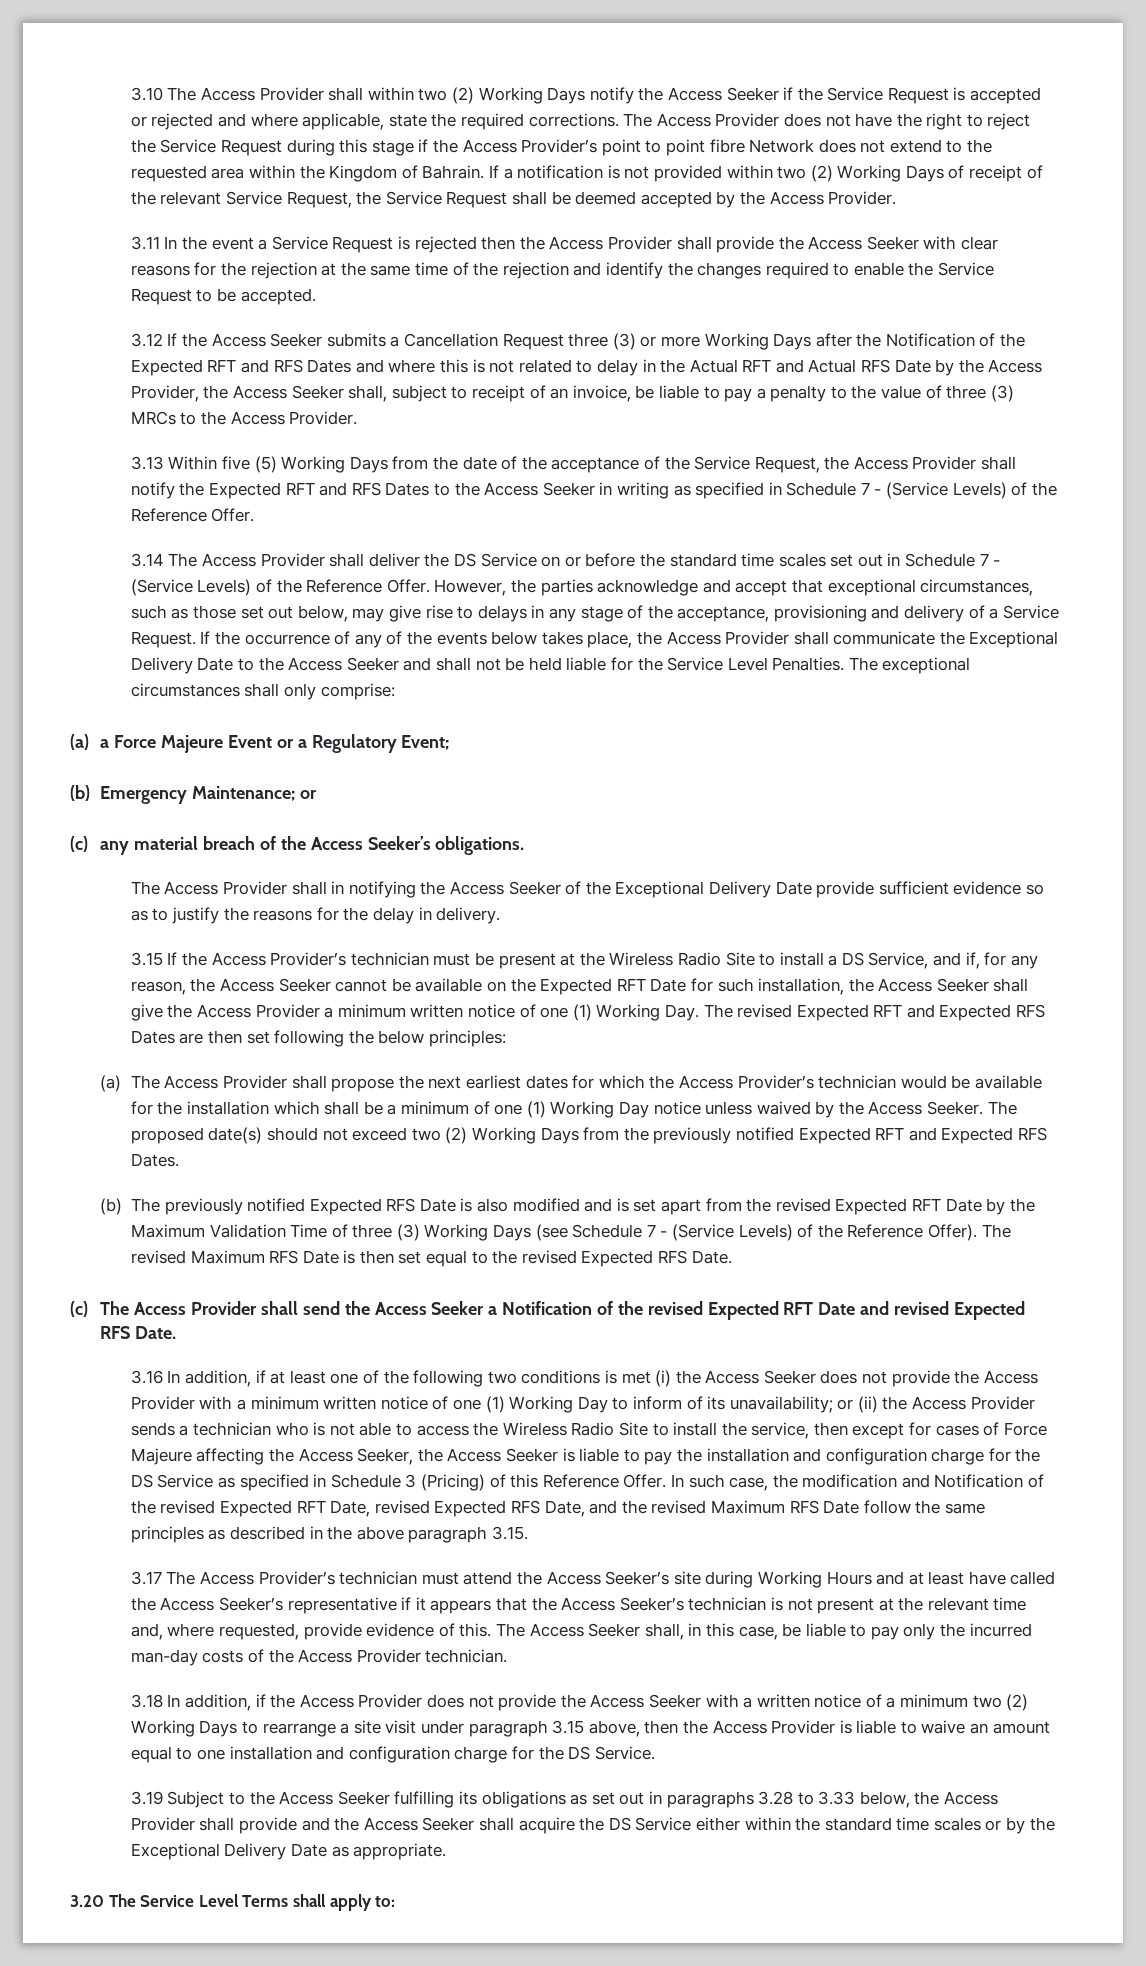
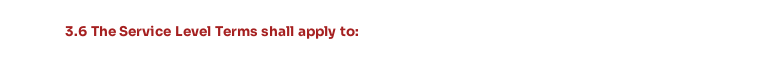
[130,87,1042,104] [130,113,1031,130] [130,139,993,156] [130,165,1043,182] [130,191,897,208] [130,236,999,253] [130,262,995,279] [130,288,316,305] [130,333,1026,350] [130,359,1043,376] [130,385,1014,402] [130,411,358,425] [130,456,1017,473] [130,482,1057,499] [130,508,255,522] [130,553,1001,567] [130,579,1034,596] [130,605,1059,622] [130,631,1059,648] [130,657,971,674] [130,683,395,700] [70,734,450,753] [70,785,318,804] [70,836,525,855] [130,881,1044,898] [130,907,501,924] [130,952,1038,969] [130,978,1029,995] [130,1004,1046,1021] [130,1030,506,1047] [100,1075,1042,1092] [130,1101,1017,1118] [130,1127,1047,1144] [130,1153,179,1167] [100,1198,1035,1215] [130,1224,1011,1241] [130,1250,732,1267] [70,1301,1025,1320] [100,1326,177,1339] [130,1370,1038,1387] [130,1396,1035,1413] [130,1422,1047,1439] [130,1448,1041,1465] [130,1474,1045,1491] [130,1500,985,1517] [130,1526,528,1543] [130,1571,1056,1588] [130,1597,1027,1614] [130,1623,1032,1640] [130,1649,508,1666] [130,1694,1029,1711] [130,1720,1050,1737] [130,1746,655,1763] [130,1791,999,1808] [130,1817,1055,1834] [130,1843,447,1860] [70,1895,104,1907] 3.10 The Access Provider shall within two (2) Working Days notify the Access Seeker if the Service Request is accepted or rejected and where applicable, state the required corrections. The Access Provider does not have the right to reject the Service Request during this stage if the Access Provider’s point to point fibre Network does not extend to the requested area within the Kingdom of Bahrain. If a notification is not provided within two (2) Working Days of receipt of the relevant Service Request, the Service Request shall be deemed accepted by the Access Provider. // 3.11 In the event a Service Request is rejected then the Access Provider shall provide the Access Seeker with clear reasons for the rejection at the same time of the rejection and identify the changes required to enable the Service Request to be accepted. // 3.12 If the Access Seeker submits a Cancellation Request three (3) or more Working Days after the Notification of the Expected RFT and RFS Dates and where this is not related to delay in the Actual RFT and Actual RFS Date by the Access Provider, the Access Seeker shall, subject to receipt of an invoice, be liable to pay a penalty to the value of three (3) MRCs to the Access Provider. // 3.13 Within five (5) Working Days from the date of the acceptance of the Service Request, the Access Provider shall notify the Expected RFT and RFS Dates to the Access Seeker in writing as specified in Schedule 7 - (Service Levels) of the Reference Offer. // 3.14 The Access Provider shall deliver the DS Service on or before the standard time scales set out in Schedule 7 - (Service Levels) of the Reference Offer. However, the parties acknowledge and accept that exceptional circumstances, such as those set out below, may give rise to delays in any stage of the acceptance, provisioning and delivery of a Service Request. If the occurrence of any of the events below takes place, the Access Provider shall communicate the Exceptional Delivery Date to the Access Seeker and shall not be held liable for the Service Level Penalties. The exceptional circumstances shall only comprise: // (a) a Force Majeure Event or a Regulatory Event; // (b) Emergency Maintenance; or // (c) any material breach of the Access Seeker’s obligations. // The Access Provider shall in notifying the Access Seeker of the Exceptional Delivery Date provide sufficient evidence so as to justify the reasons for the delay in delivery. // 3.15 If the Access Provider’s technician must be present at the Wireless Radio Site to install a DS Service, and if, for any reason, the Access Seeker cannot be available on the Expected RFT Date for such installation, the Access Seeker shall give the Access Provider a minimum written notice of one (1) Working Day. The revised Expected RFT and Expected RFS Dates are then set following the below principles: // (a) The Access Provider shall propose the next earliest dates for which the Access Provider’s technician would be available for the installation which shall be a minimum of one (1) Working Day notice unless waived by the Access Seeker. The proposed date(s) should not exceed two (2) Working Days from the previously notified Expected RFT and Expected RFS Dates. // (b) The previously notified Expected RFS Date is also modified and is set apart from the revised Expected RFT Date by the Maximum Validation Time of three (3) Working Days (see Schedule 7 - (Service Levels) of the Reference Offer). The revised Maximum RFS Date is then set equal to the revised Expected RFS Date. // (c) The Access Provider shall send the Access Seeker a Notification of the revised Expected RFT Date and revised Expected RFS Date. // 3.16 In addition, if at least one of the following two conditions is met (i) the Access Seeker does not provide the Access Provider with a minimum written notice of one (1) Working Day to inform of its unavailability; or (ii) the Access Provider sends a technician who is not able to access the Wireless Radio Site to install the service, then except for cases of Force Majeure affecting the Access Seeker, the Access Seeker is liable to pay the installation and configuration charge for the DS Service as specified in Schedule 3 (Pricing) of this Reference Offer. In such case, the modification and Notification of the revised Expected RFT Date, revised Expected RFS Date, and the revised Maximum RFS Date follow the same principles as described in the above paragraph 3.15. // 3.17 The Access Provider’s technician must attend the Access Seeker’s site during Working Hours and at least have called the Access Seeker’s representative if it appears that the Access Seeker’s technician is not present at the relevant time and, where requested, provide evidence of this. The Access Seeker shall, in this case, be liable to pay only the incurred man-day costs of the Access Provider technician. // 3.18 In addition, if the Access Provider does not provide the Access Seeker with a written notice of a minimum two (2) Working Days to rearrange a site visit under paragraph 3.15 above, then the Access Provider is liable to waive an amount equal to one installation and configuration charge for the DS Service. // 3.19 Subject to the Access Seeker fulfilling its obligations as set out in paragraphs 3.28 to 3.33 below, the Access Provider shall provide and the Access Seeker shall acquire the DS Service either within the standard time scales or by the Exceptional Delivery Date as appropriate. // 3.20 -> [65,26,87,37] 3.6

